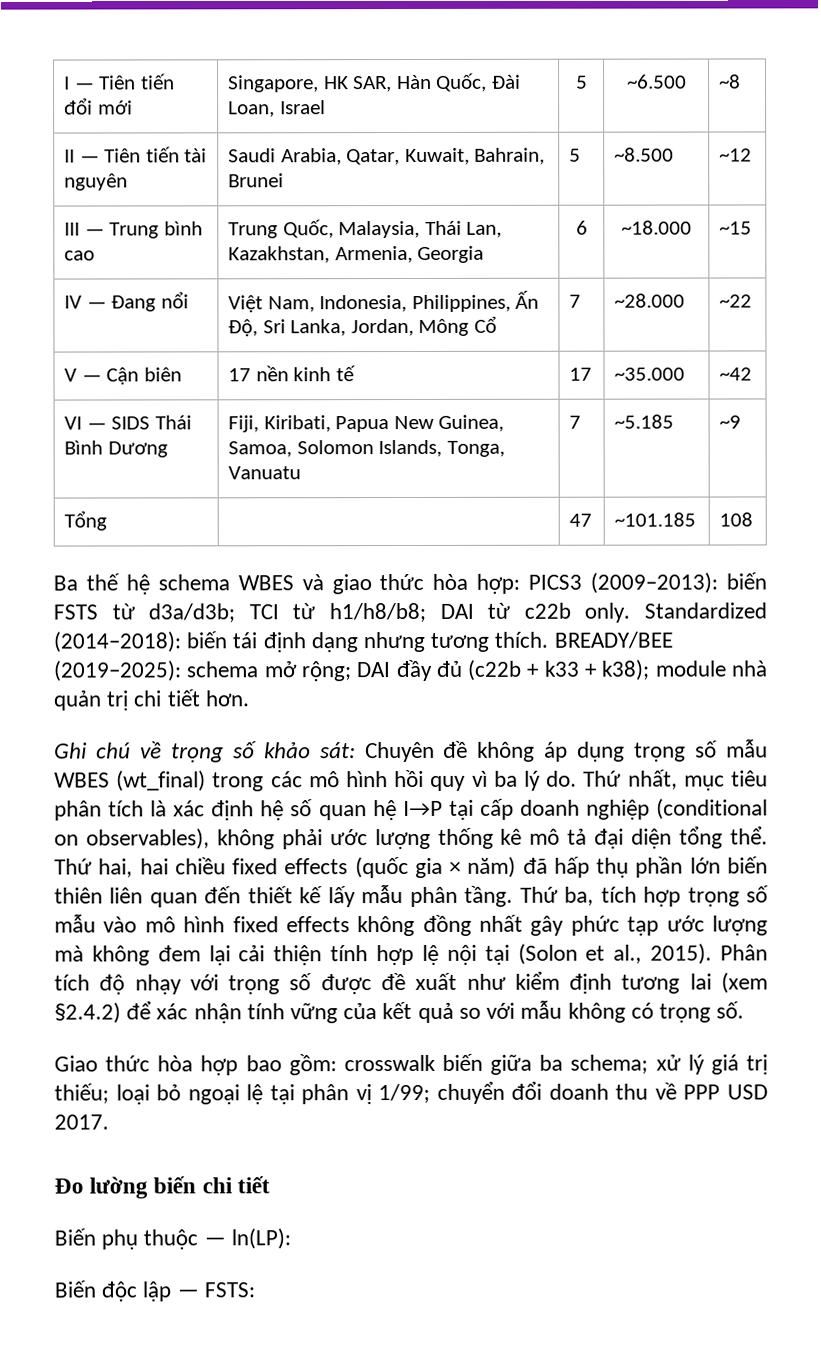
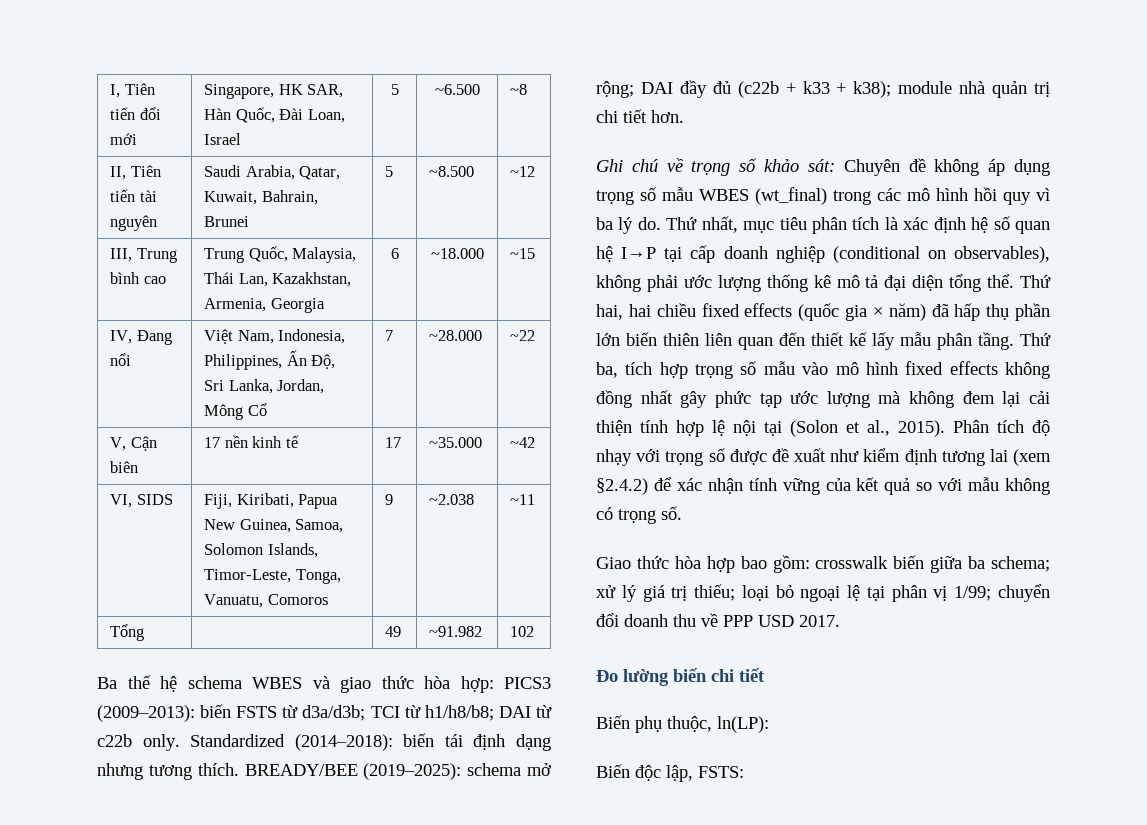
[64,76,95,90] I — -> [110,84,121,98] I,
[64,149,100,163] II — -> [110,166,127,180] II,
[64,222,105,236] III — -> [110,248,133,262] III,
[64,295,107,309] IV — -> [110,330,133,344] IV,
[64,368,102,382] V — -> [110,437,127,451] V,
[64,416,107,430] VI — -> [110,494,133,508] VI,
[154,415,192,430] [64,440,168,458] Thái Bình Dương -> (173, 499) none
[446,440,505,457] [228,466,302,480] [569,415,582,429] [614,414,675,429] [719,415,742,429] [64,510,108,531] [569,513,593,527] [614,512,697,527] [719,512,754,527] Tonga, Vanuatu | 7 | ~5.185 | ~9 // Tổng | | 47 | ~101.185 | 108 -> [204,569,341,584] [204,594,328,608] [385,494,394,505] [429,494,475,505] [510,494,536,505] [110,624,145,641] [385,626,402,637] [429,626,483,637] [510,626,535,637] Timor-Leste, Tonga, Vanuatu, Comoros | 9 | ~2.038 | ~11 // Tổng | | 49 | ~91.982 | 102
[143,1229,226,1250] thuộc — -> [667,716,712,732] thuộc,
[142,1281,199,1302] lập — -> [666,765,693,782] lập,

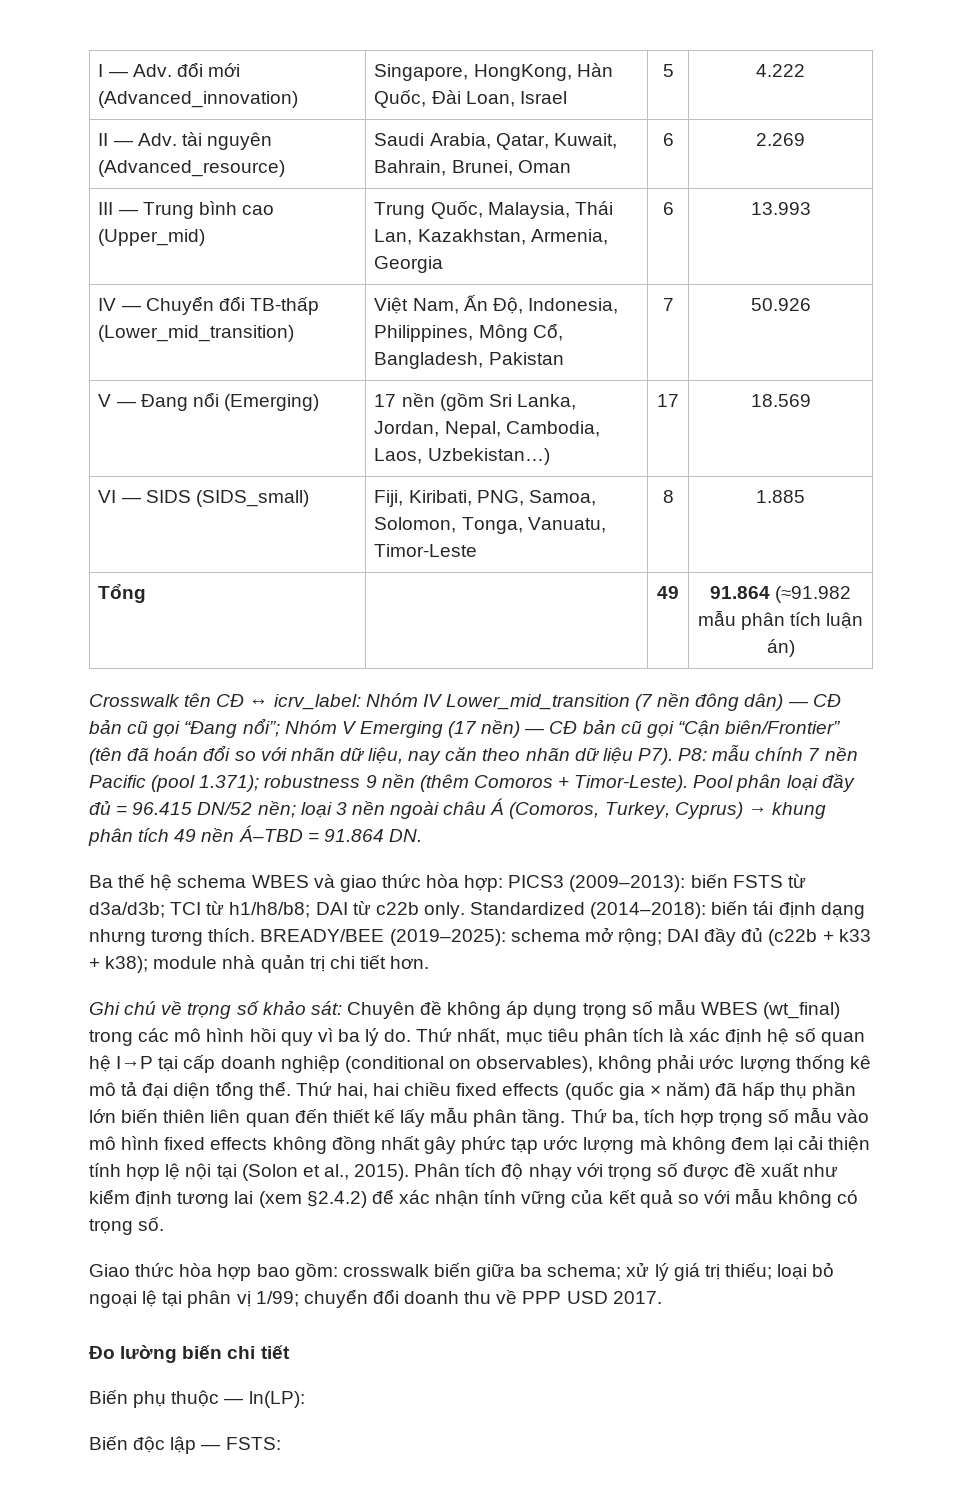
[110,83,155,98] [110,107,136,120] I, Tiên tiến -> [98,64,172,77] I — Adv.
(138, 139) none -> [98,91,299,108] (Advanced_innovation)
[278,84,344,98] HK SAR, -> [473,64,572,81] HongKong,
[434,84,480,95] [510,84,528,95] [110,165,161,180] [110,189,136,202] ~6.500 | ~8 // II, Tiên tiến -> [756,64,805,77] [98,133,177,146] 4.222 // II — Adv.
(158, 223) none -> [98,160,286,177] (Advanced_resource)
[204,216,250,227] [385,166,394,177] [429,166,475,177] [510,166,536,177] [110,248,133,262] Brunei | 5 | ~8.500 | ~12 // III, -> [451,160,571,176] [662,133,674,146] [756,133,805,146] [98,202,138,215] Brunei, Oman | 6 | 2.269 // III —
(166, 280) none -> [98,229,206,246] (Upper_mid)
[430,248,484,259] [510,248,536,259] [110,330,172,345] [110,353,132,366] [204,329,346,344] [204,350,336,370] [204,379,325,394] [204,403,267,420] [385,330,394,341] [429,330,483,341] [510,330,536,341] [110,436,157,451] [110,461,139,473] [204,435,299,448] [385,437,402,448] [429,437,483,448] [510,437,536,448] [110,494,133,508] ~18.000 | ~15 // IV, Đang nổi | Việt Nam, Indonesia, Philippines, Ấn Độ, Sri Lanka, Jordan, Mông Cổ | 7 | ~28.000 | ~22 // V, Cận biên | 17 nền kinh tế | 17 | ~35.000 | ~42 // VI, -> [750,202,811,215] [98,296,319,315] [98,325,295,342] [374,295,618,314] [374,323,563,342] [374,352,564,369] [662,298,674,311] [750,298,811,311] [98,392,319,411] [374,393,576,411] [374,421,600,438] [374,448,550,465] [657,394,679,407] [750,394,811,407] [98,490,141,503] 13.993 // IV — Chuyển đổi TB-thấp (Lower_mid_transition) | Việt Nam, Ấn Độ, Indonesia, Philippines, Mông Cổ, Bangladesh, Pakistan | 7 | 50.926 // V — Đang nổi (Emerging) | 17 nền (gồm Sri Lanka, Jordan, Nepal, Cambodia, Laos, Uzbekistan…) | 17 | 18.569 // VI —
(173, 499) none -> [195,490,309,507] (SIDS_small)
[298,494,339,509] [204,519,344,533] [204,543,318,558] [204,569,341,584] [204,594,328,608] [385,494,394,505] [429,494,475,505] [510,494,536,505] [110,624,145,641] [385,626,402,637] [429,626,483,637] [510,626,535,637] Papua New Guinea, Samoa, Solomon Islands, Timor-Leste, Tonga, Vanuatu, Comoros | 9 | ~2.038 | ~11 // Tổng | | 49 | ~91.982 | 102 -> [476,490,596,506] [374,517,606,534] [374,544,478,557] [662,490,674,503] [756,490,805,503] [98,584,147,603] [657,586,679,599] [709,586,852,603] [697,610,864,630] [766,639,795,657] [89,693,841,711] [89,718,842,738] [89,744,858,765] [89,774,855,792] [89,798,826,819] [88,825,422,846] PNG, Samoa, Solomon, Tonga, Vanuatu, Timor-Leste | 8 | 1.885 // Tổng | | 49 | 91.864 (≈91.982 mẫu phân tích luận án) // Crosswalk tên CĐ ↔ icrv_label: Nhóm IV Lower_mid_transition (7 nền đông dân) — CĐ bản cũ gọi “Đang nổi”; Nhóm V Emerging (17 nền) — CĐ bản cũ gọi “Cận biên/Frontier” (tên đã hoán đổi so với nhãn dữ liệu, nay căn theo nhãn dữ liệu P7). P8: mẫu chính 7 nền Pacific (pool 1.371); robustness 9 nền (thêm Comoros + Timor-Leste). Pool phân loại đầy đủ = 96.415 DN/52 nền; loại 3 nền ngoài châu Á (Comoros, Turkey, Cyprus) → khung phân tích 49 nền Á–TBD = 91.864 DN.
[667,716,712,732] thuộc, -> [171,1390,244,1407] thuộc —
[666,765,693,782] lập, -> [170,1436,221,1454] lập —

